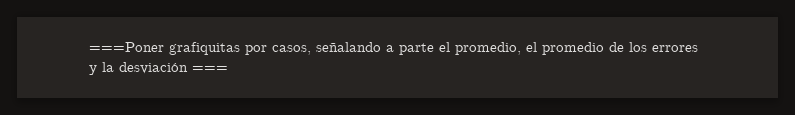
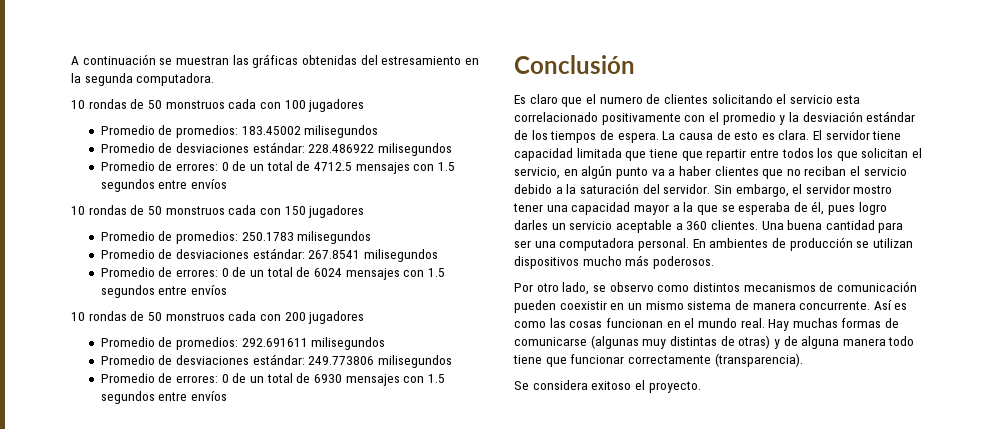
[89,42,698,55] [89,62,228,75] ===Poner grafiquitas por casos, señalando a parte el promedio, el promedio de los errores y la desviación === -> [71,54,479,68] [71,73,215,86] [71,99,365,112] [100,125,379,138] [100,142,453,156] [100,161,455,174] [100,179,228,192] [71,205,365,218] [100,231,372,244] [100,248,439,262] [100,267,445,280] [100,285,228,298] [71,311,365,324] [100,337,386,350] [100,354,453,368] [100,373,445,386] [100,391,228,404] [514,55,635,74] [514,94,861,107] [514,111,916,125] [514,130,902,143] [514,148,923,161] [514,166,907,179] [514,183,893,197] [513,201,887,215] [514,220,904,233] [514,237,913,251] [514,255,714,269] [514,281,917,295] [514,300,908,313] [514,318,900,331] [514,335,915,349] [513,353,803,367] [514,380,701,393] A continuación se muestran las gráficas obtenidas del estresamiento en la segunda computadora. // 10 rondas de 50 monstruos cada con 100 jugadores // Promedio de promedios: 183.45002 milisegundos // Promedio de desviaciones estándar: 228.486922 milisegundos // Promedio de errores: 0 de un total de 4712.5 mensajes con 1.5 segundos entre envíos // 10 rondas de 50 monstruos cada con 150 jugadores // Promedio de promedios: 250.1783 milisegundos // Promedio de desviaciones estándar: 267.8541 milisegundos // Promedio de errores: 0 de un total de 6024 mensajes con 1.5 segundos entre envíos // 10 rondas de 50 monstruos cada con 200 jugadores // Promedio de promedios: 292.691611 milisegundos // Promedio de desviaciones estándar: 249.773806 milisegundos // Promedio de errores: 0 de un total de 6930 mensajes con 1.5 segundos entre envíos // Conclusión // Es claro que el numero de clientes solicitando el servicio esta correlacionado positivamente con el promedio y la desviación estándar de los tiempos de espera. La causa de esto es clara. El servidor tiene capacidad limitada que tiene que repartir entre todos los que solicitan el servicio, en algún punto va a haber clientes que no reciban el servicio debido a la saturación del servidor. Sin embargo, el servidor mostro tener una capacidad mayor a la que se esperaba de él, pues logro darles un servicio aceptable a 360 clientes. Una buena cantidad para ser una computadora personal. En ambientes de producción se utilizan dispositivos mucho más poderosos. // Por otro lado, se observo como distintos mecanismos de comunicación pueden coexistir en un mismo sistema de manera concurrente. Así es como las cosas funcionan en el mundo real. Hay muchas formas de comunicarse (algunas muy distintas de otras) y de alguna manera todo tiene que funcionar correctamente (transparencia). // Se considera exitoso el proyecto.

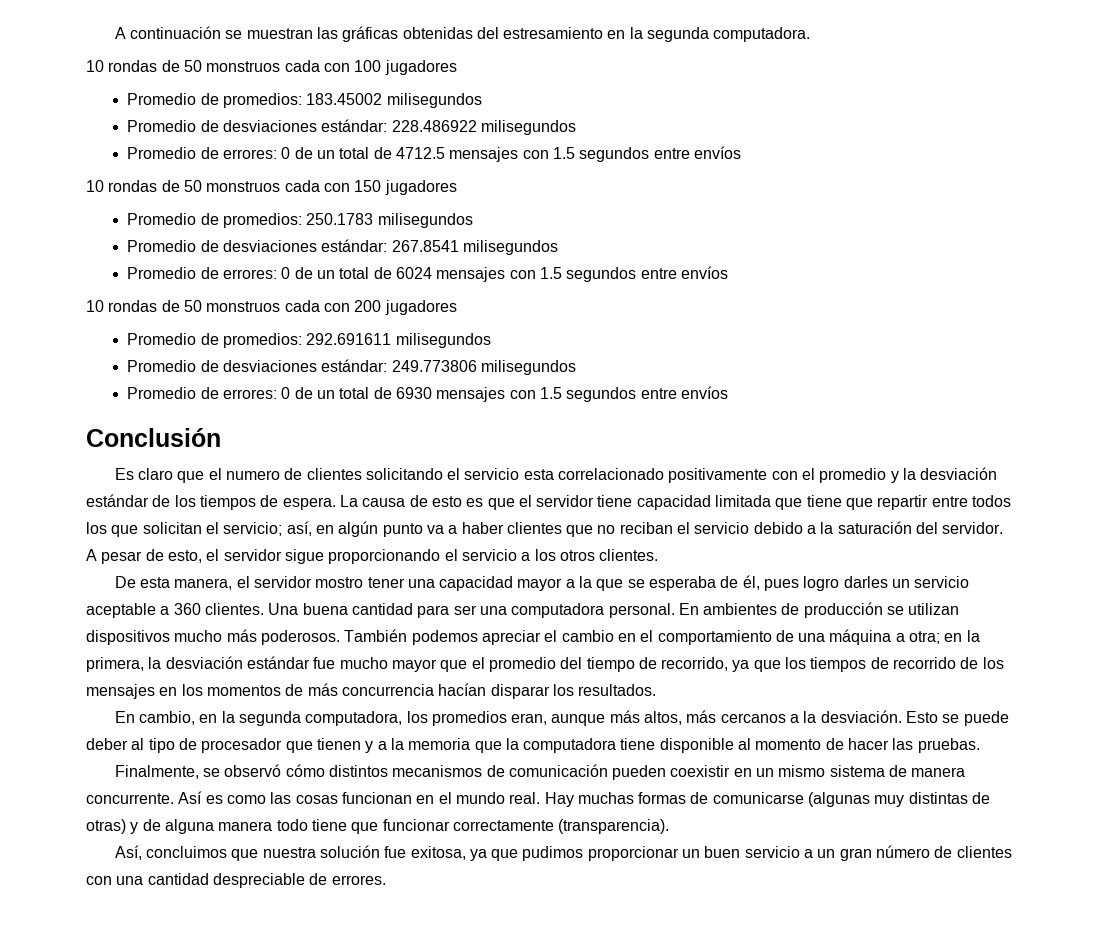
[778,130,823,140] clara. El -> [487,495,532,510] que el
[514,167,560,179] servicio, -> [223,521,312,536] servicio; así,
[713,184,789,197] Sin embargo, -> [86,549,659,564] [114,576,233,590] A pesar de esto, el servidor sigue proporcionando el servicio a los otros clientes. // De esta manera,
[514,282,690,295] // Por otro lado, se observo como -> [344,629,980,645] [86,656,1004,672] [86,683,657,699] [114,710,1009,726] [86,738,980,753] [114,764,325,779] También podemos apreciar el cambio en el comportamiento de una máquina a otra; en la primera, la desviación estándar fue mucho mayor que el promedio del tiempo de recorrido, ya que los tiempos de recorrido de los mensajes en los momentos de más concurrencia hacían disparar los resultados. // En cambio, en la segunda computadora, los promedios eran, aunque más altos, más cercanos a la desviación. Esto se puede deber al tipo de procesador que tienen y a la memoria que la computadora tiene disponible al momento de hacer las pruebas. // Finalmente, se observó cómo
[514,380,701,393] Se considera exitoso el proyecto. -> [114,845,1012,861] [86,873,386,888] Así, concluimos que nuestra solución fue exitosa, ya que pudimos proporcionar un buen servicio a un gran número de clientes con una cantidad despreciable de errores.

